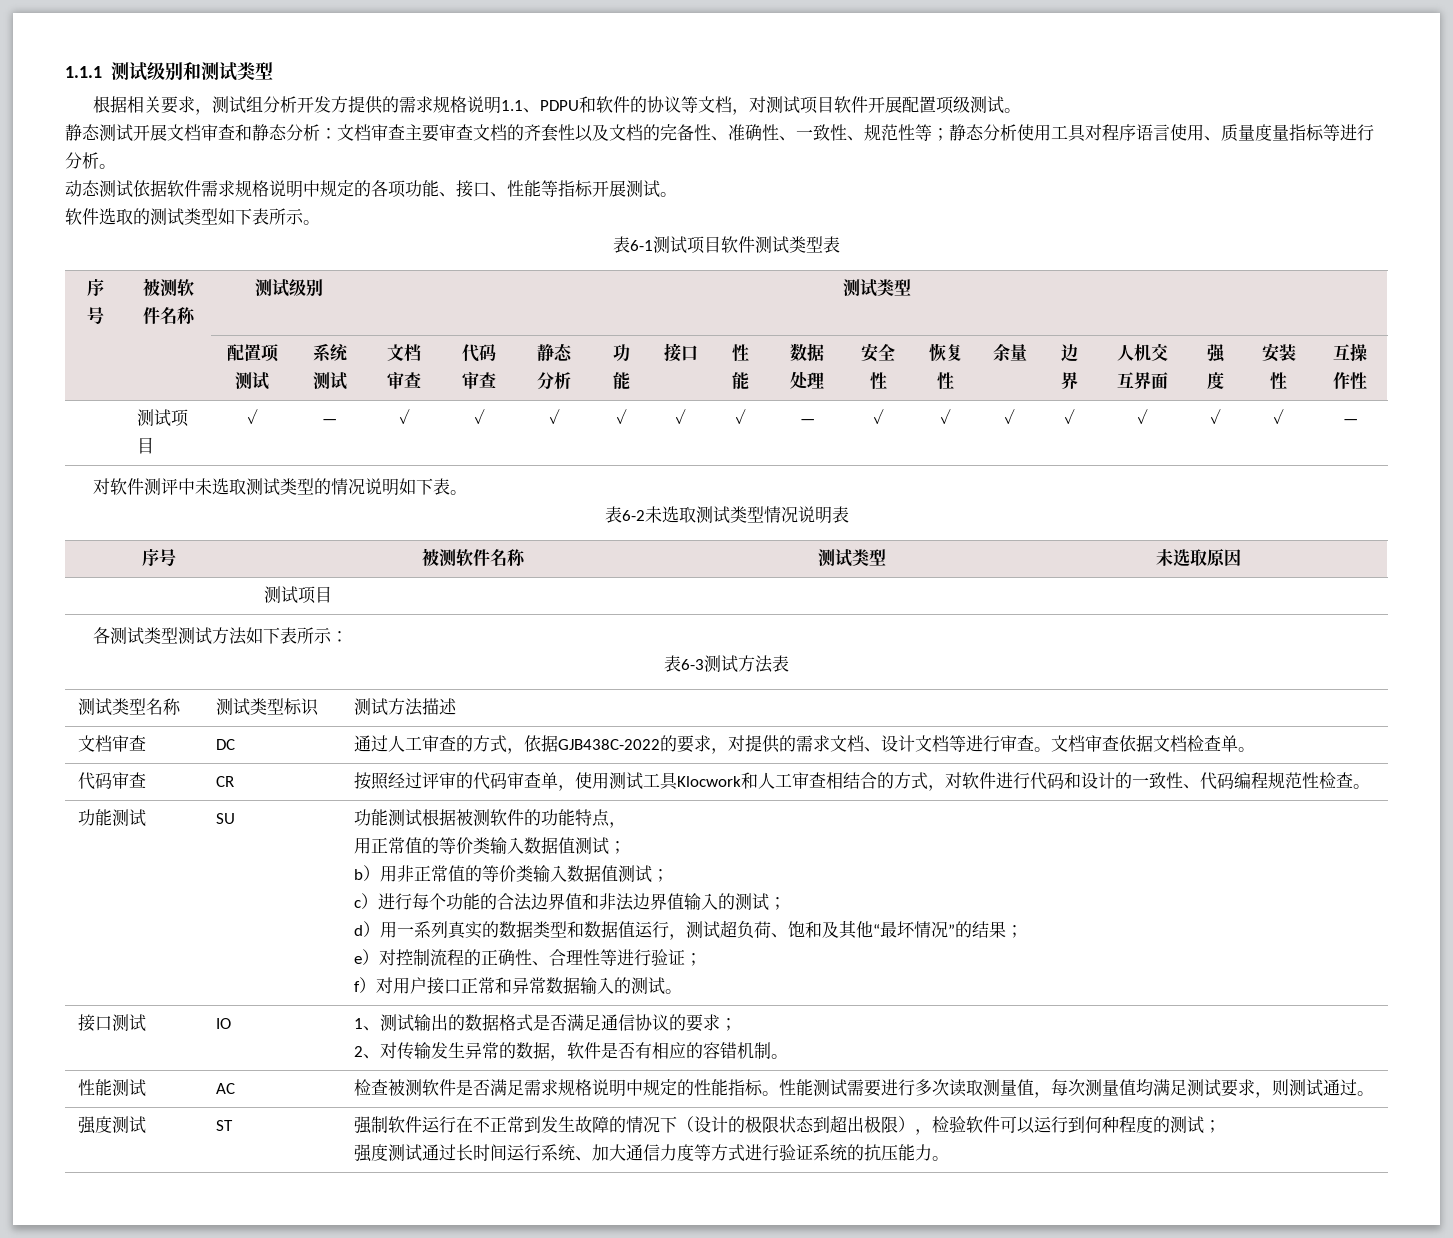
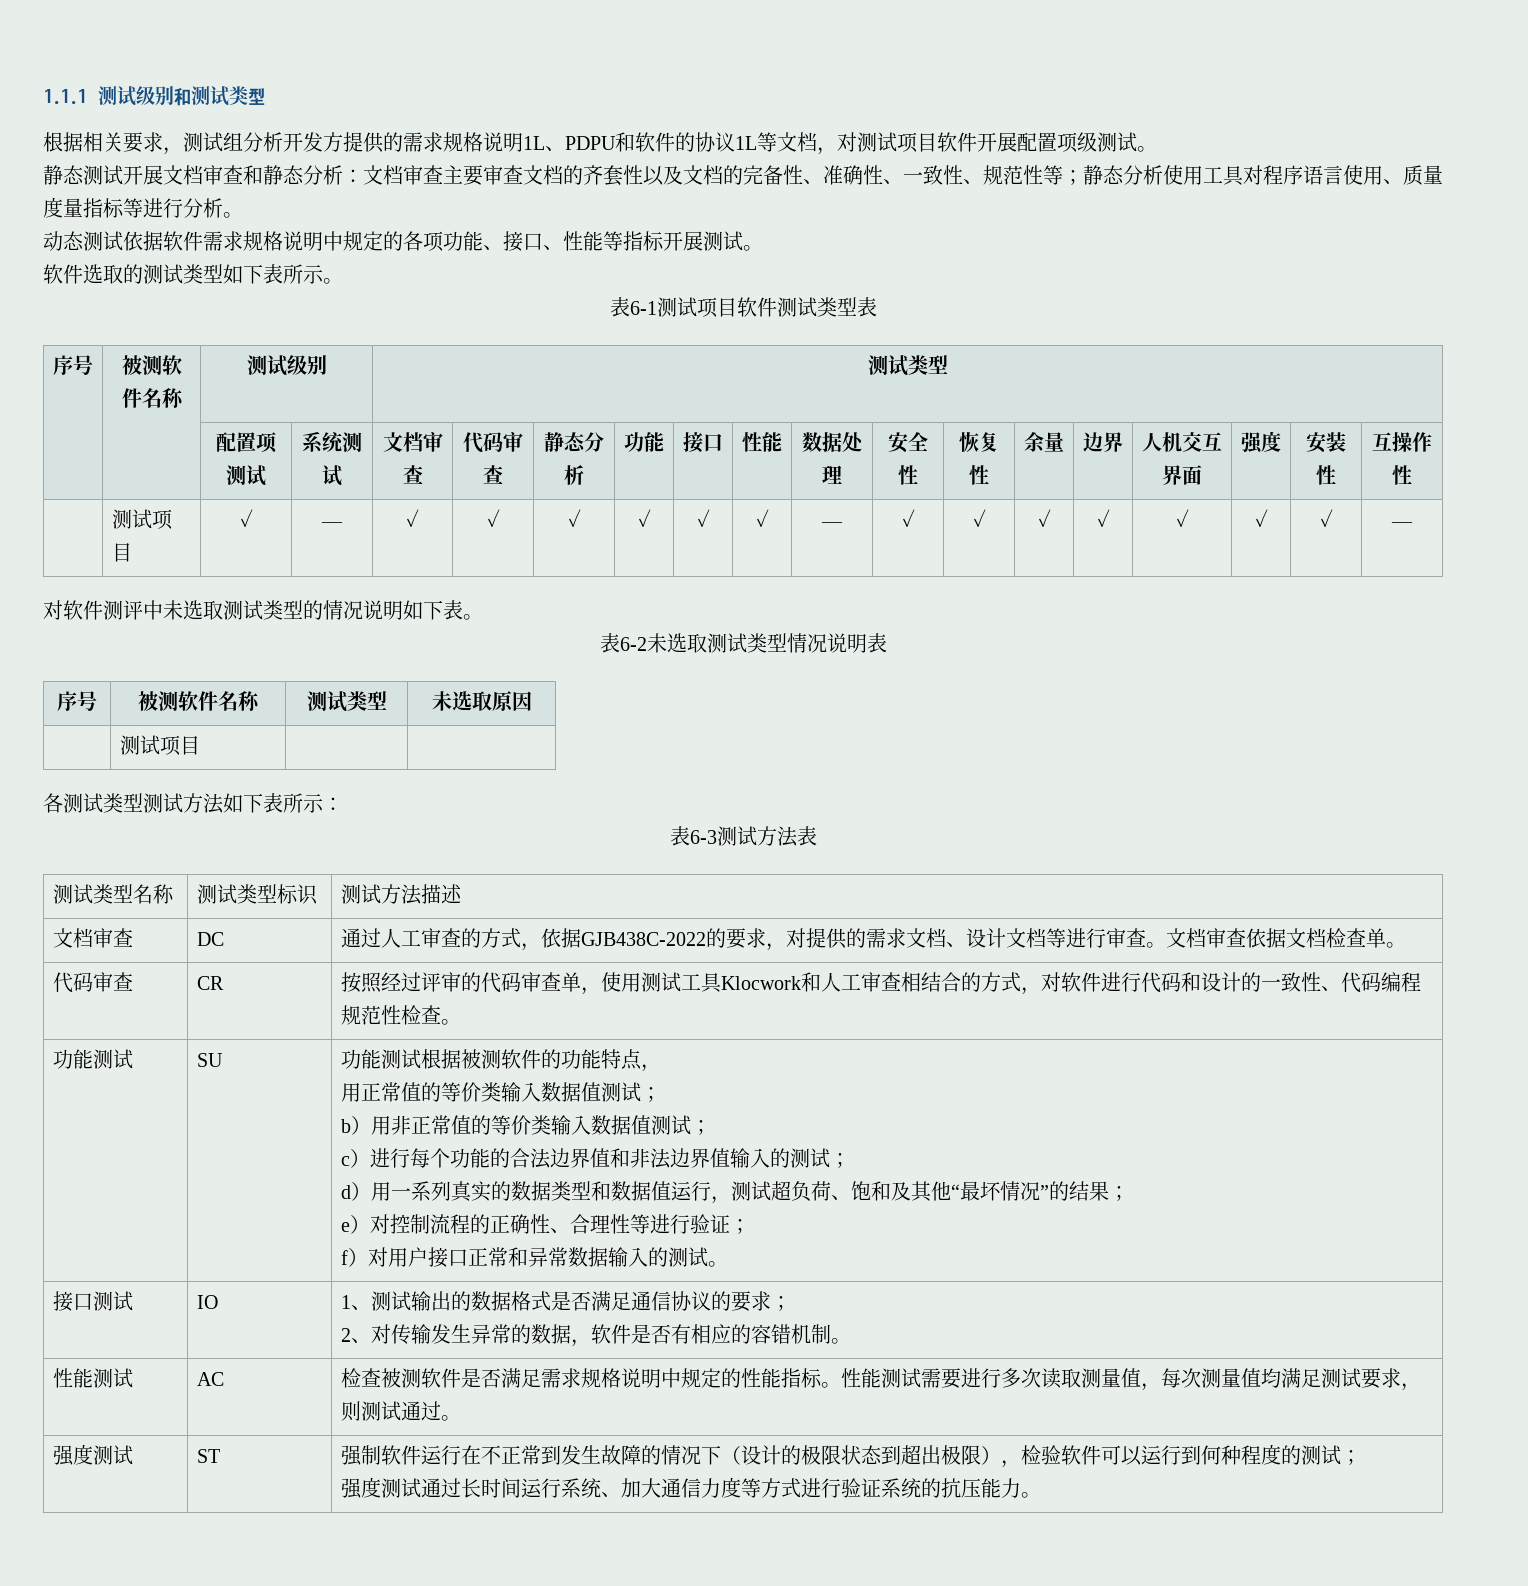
[501,100,524,111] 1.1 -> [523,136,545,150] 1L
(682, 104) none -> [735,136,757,150] 1L

